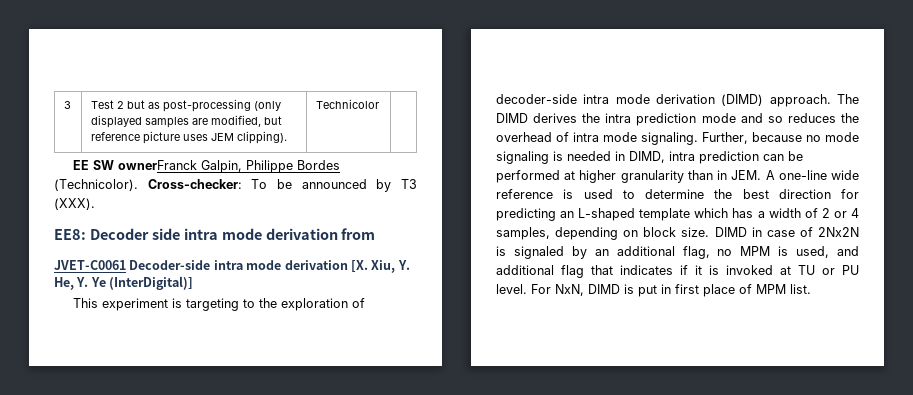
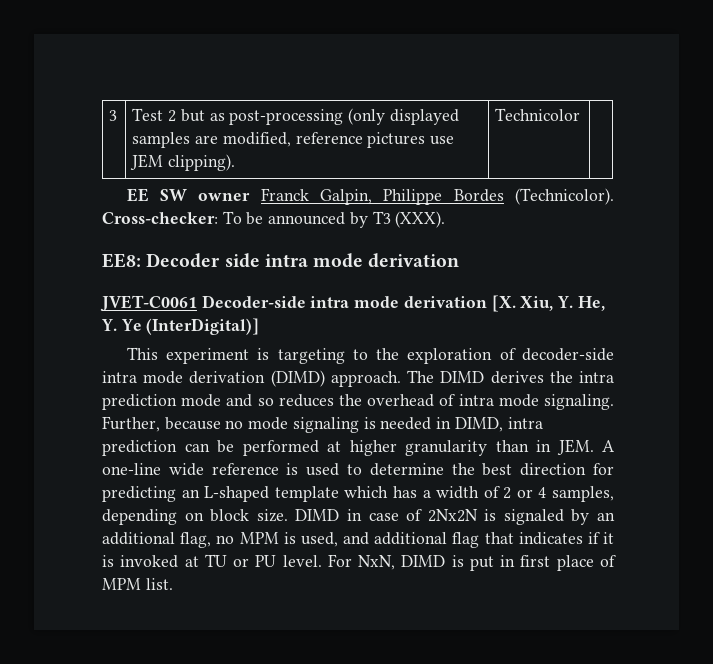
[263,116,282,125] [90,131,208,144] but reference picture uses -> [295,132,455,148] reference pictures use
[117,160,197,170] ownerFranck -> [198,188,309,201] owner Franck
[341,228,376,240] from -> (460, 260) none

